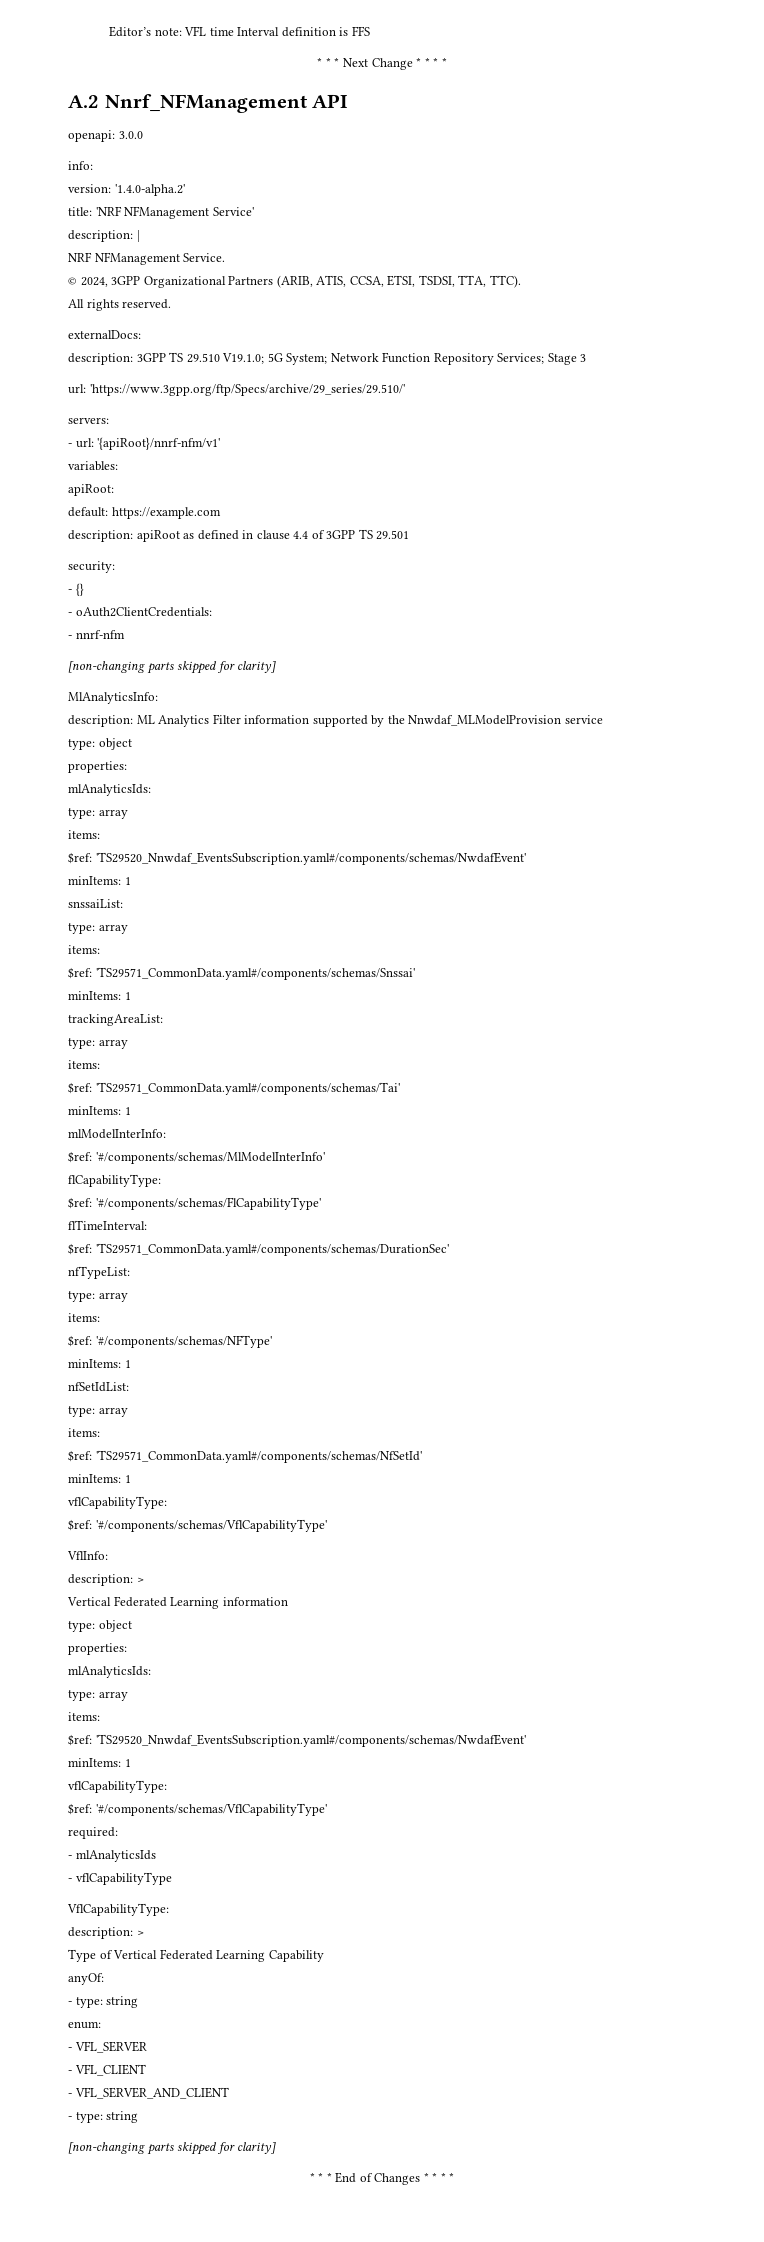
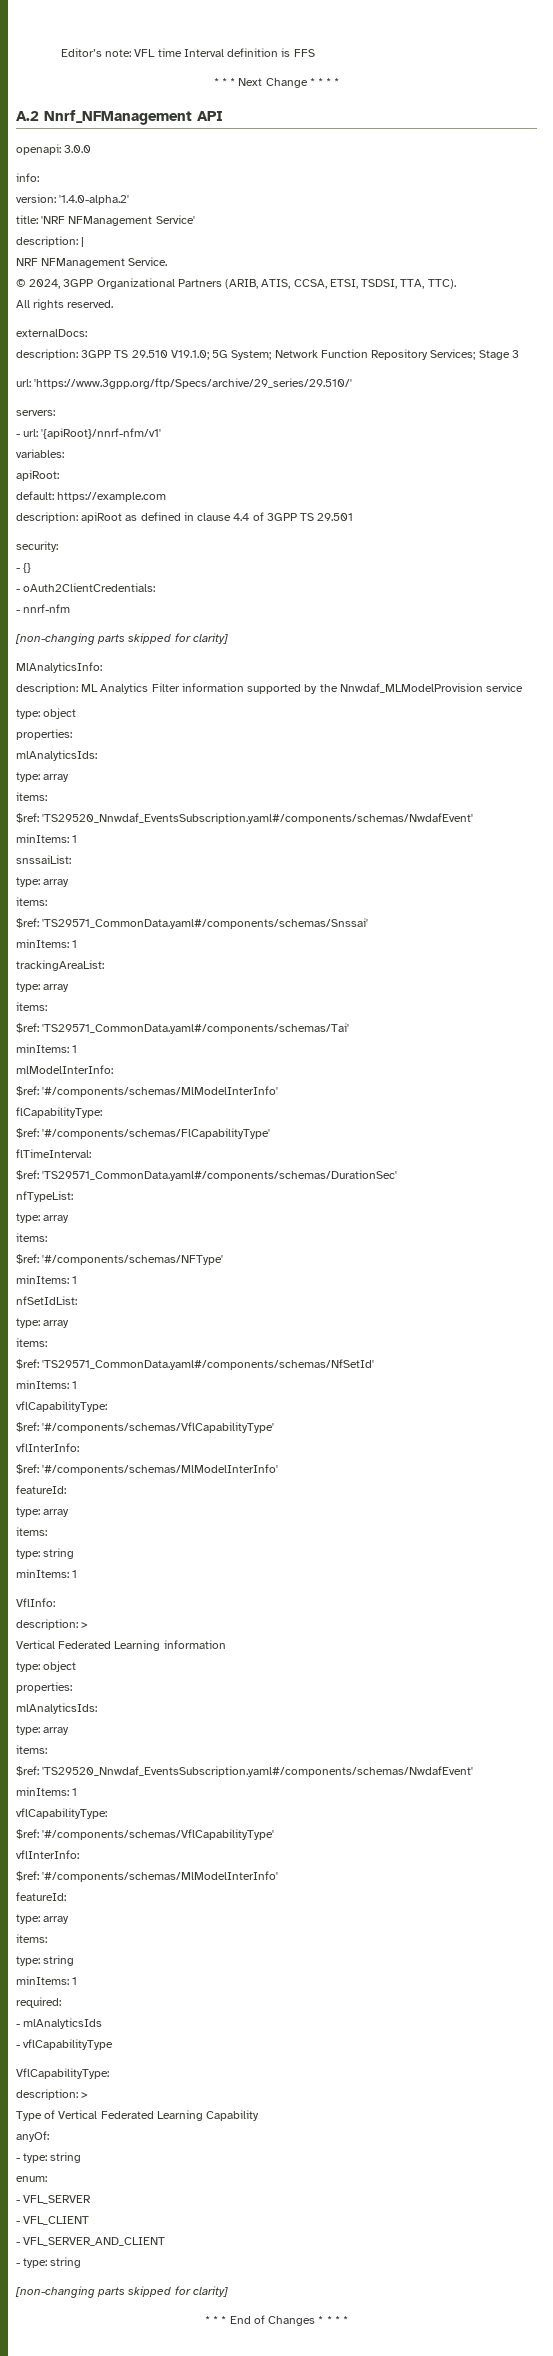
(327, 1525) none -> [16,1443,79,1452] [16,1464,279,1475] [16,1485,66,1494] [16,1507,70,1517] [16,1527,47,1536] [16,1548,75,1559] [16,1569,78,1578] // vflInterInfo: // $ref: '#/components/schemas/MlModelInterInfo' // featureId: // type: array // items: // type: string // minItems: 1
(327, 1809) none -> [16,1850,79,1859] [16,1871,279,1882] [16,1892,66,1901] [16,1914,70,1924] [16,1934,47,1943] [16,1955,75,1966] [16,1976,78,1985] // vflInterInfo: // $ref: '#/components/schemas/MlModelInterInfo' // featureId: // type: array // items: // type: string // minItems: 1

